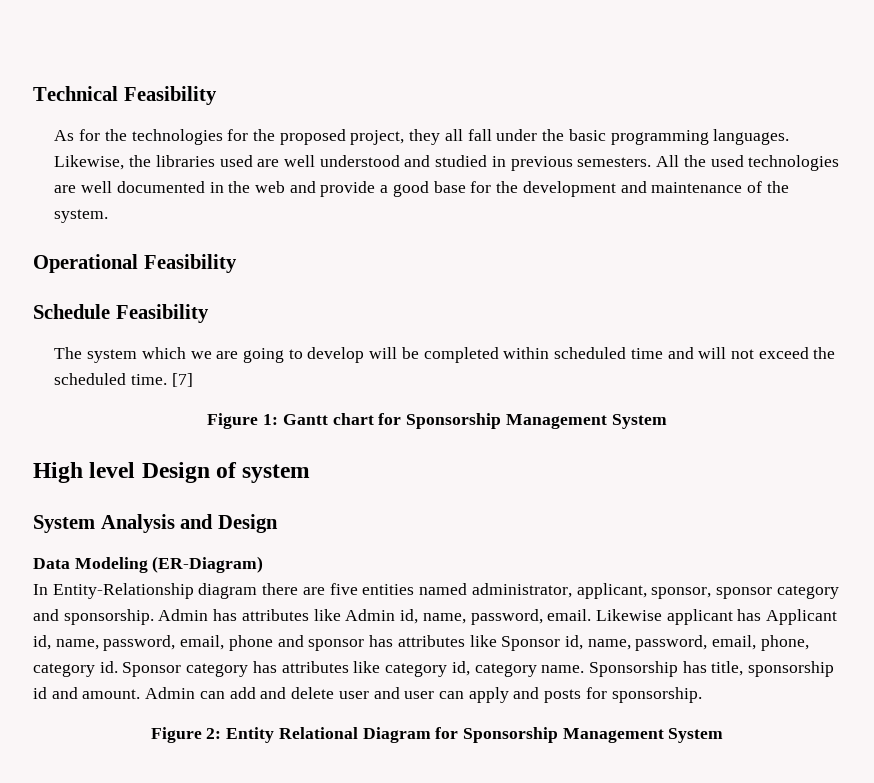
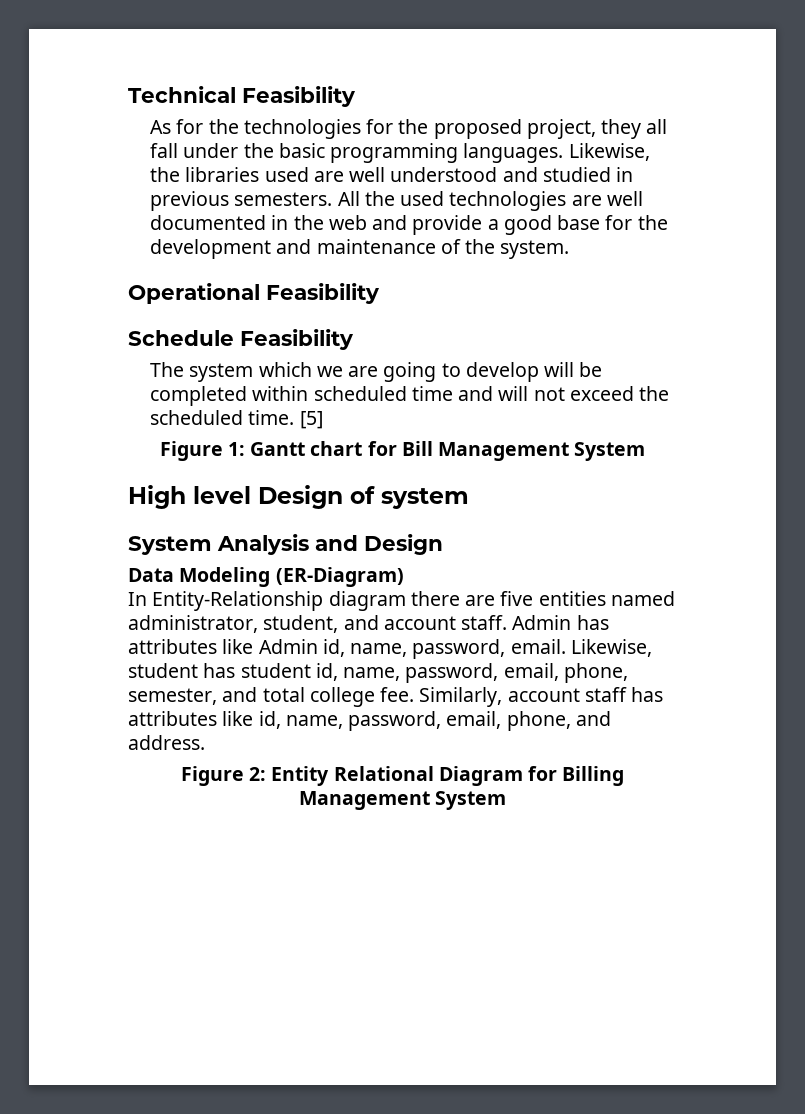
[171,373,193,387] [7] -> [299,411,323,429] [5]
[406,413,502,429] Sponsorship -> [401,441,433,456] Bill
[576,583,839,599] [33,609,154,625] applicant, sponsor, sponsor category and sponsorship. -> [263,615,508,633] student, and account staff.
[595,609,838,625] [33,635,809,651] [33,661,835,677] [33,687,702,703] Likewise applicant has Applicant id, name, password, email, phone and sponsor has attributes like Sponsor id, name, password, email, phone, category id. Sponsor category has attributes like category id, category name. Sponsorship has title, sponsorship id and amount. Admin can add and delete user and user can apply and posts for sponsorship. -> [570,639,652,657] [128,663,628,683] [128,687,664,707] [128,711,611,731] [128,735,205,750] Likewise, student has student id, name, password, email, phone, semester, and total college fee. Similarly, account staff has attributes like id, name, password, email, phone, and address.
[462,727,558,743] Sponsorship -> [562,766,625,786] Billing

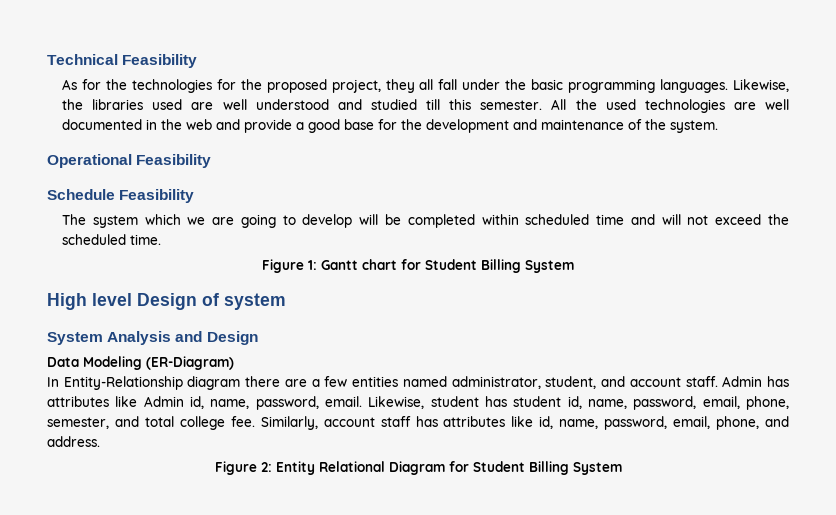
[616,167,634,182] [150,191,333,211] in previous semesters. -> [426,99,543,110] till this semester.
[299,411,323,429] [5] -> (162, 239) none
[401,441,570,461] Bill Management -> [425,259,521,273] Student Billing
[500,591,534,606] five -> [311,376,348,387] a few
[562,766,625,786] [298,791,430,810] Billing Management -> [472,461,569,475] Student Billing

